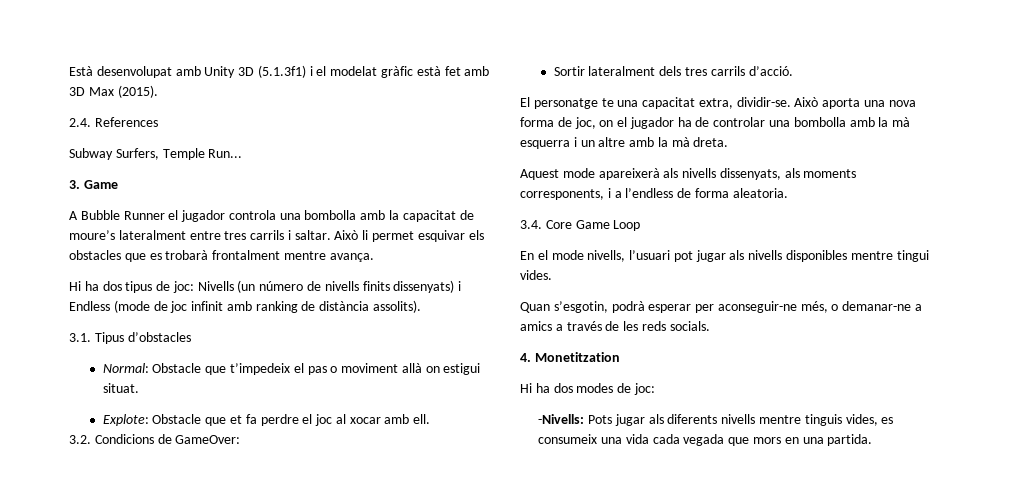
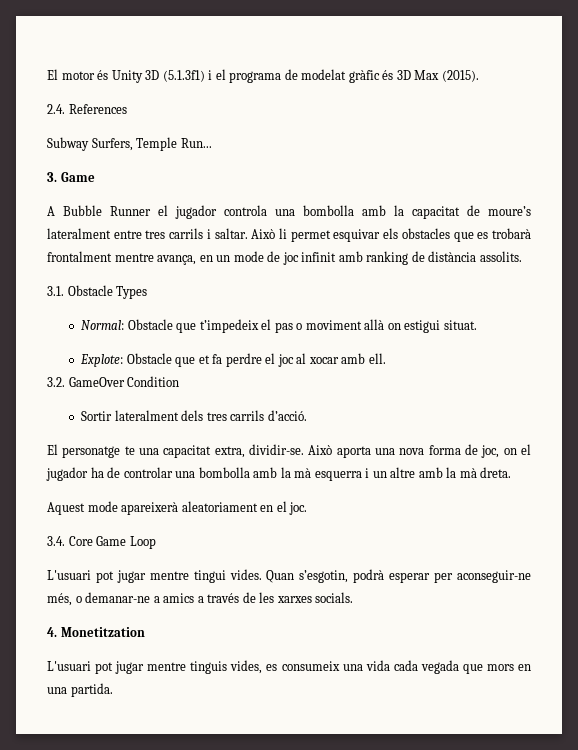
[69,66,201,78] Està desenvolupat amb -> [47,69,109,80] El motor és
[330,66,490,78] modelat gràfic està fet amb -> [229,69,394,83] programa de modelat gràfic és
[329,253,374,262] [69,280,462,293] [69,300,150,313] avança. // Hi ha dos tipus de joc: Nivells (un número de nivells finits dissenyats) i Endless (mode -> [157,251,264,265] avança, en un mode
[373,300,422,313] assolits). -> [479,251,522,262] assolits.
[94,332,191,344] Tipus d’obstacles -> [67,285,148,299] Obstacle Types
[94,434,241,444] Condicions de GameOver: -> [68,376,180,387] GameOver Condition
[663,168,857,180] [520,188,788,200] [520,220,641,231] [520,250,848,262] als nivells dissenyats, als moments corresponents, i a l’endless de forma aleatoria. // 3.4. Core Game Loop // En el mode nivells, l’usuari pot jugar als nivells disponibles -> [181,501,308,515] [47,536,156,549] [47,570,146,583] aleatoriament en el joc. // 3.4. Core Game Loop // L'usuari pot jugar
(552, 275) // -> (262, 574) none
[641,321,666,331] reds -> [276,596,312,603] xarxes
[520,383,655,395] [538,414,756,426] Hi ha dos modes de joc: // -Nivells: Pots jugar als diferents nivells -> [47,661,145,674] L'usuari pot jugar

